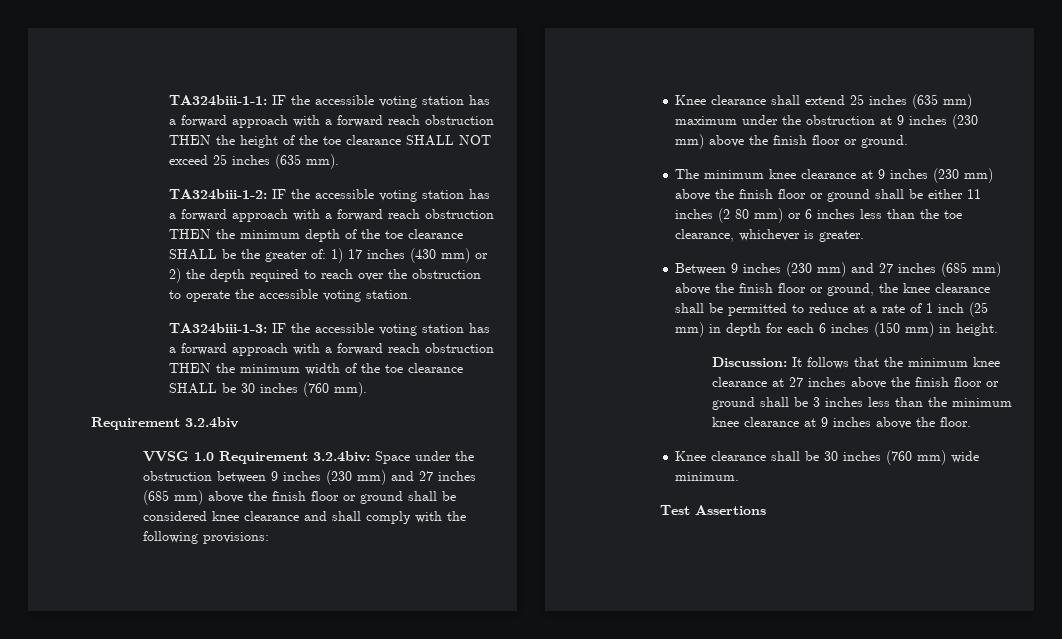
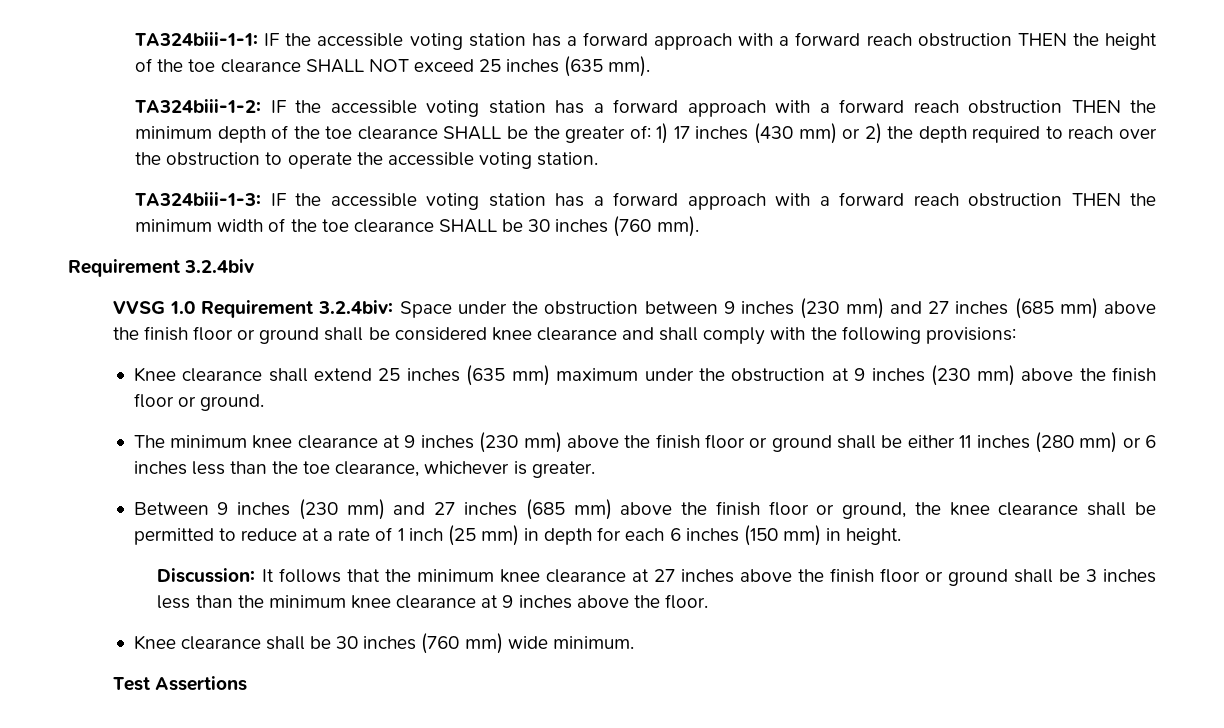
[718,208,750,223] (2 80 -> [1034,432,1074,453] (280

